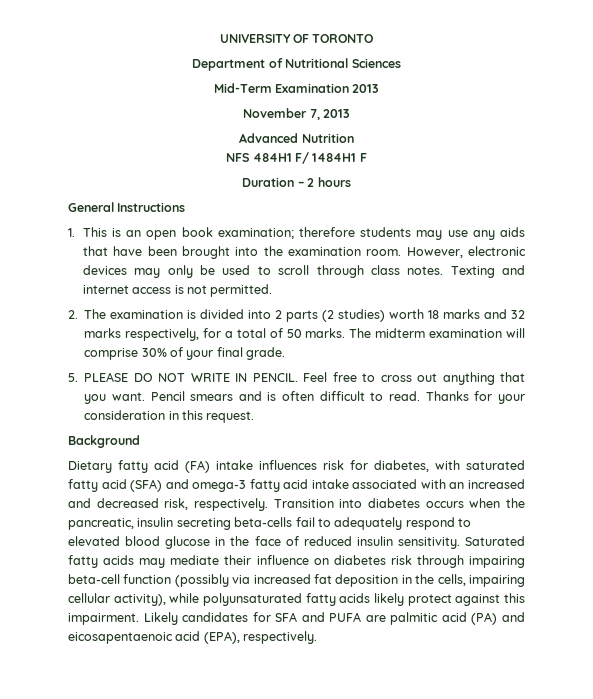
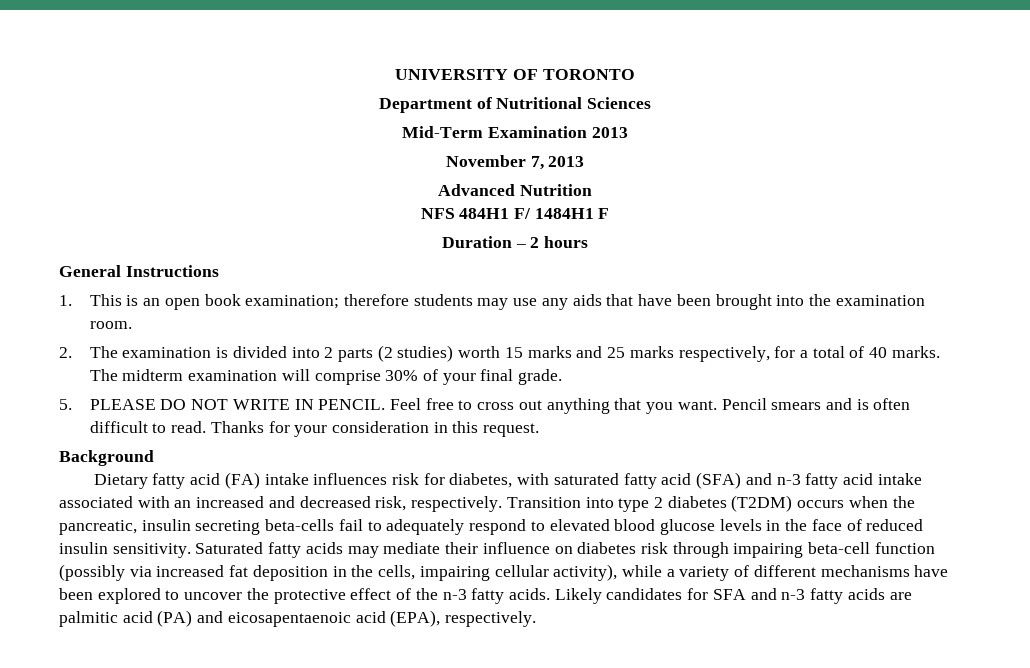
[406,246,526,258] [82,265,525,278] [82,284,273,297] However, electronic devices may only be used to scroll through class notes. Texting and internet access is not permitted. -> (132, 325) none
[428,310,440,319] 18 -> [504,347,523,358] 15
[510,310,525,319] 32 -> [607,347,626,358] 25
[286,329,302,338] 50 -> [869,347,888,358] 40
[192,480,247,492] omega-3 -> [776,474,801,485] n-3
[368,498,420,508] diabetes -> [618,495,793,512] type 2 diabetes (T2DM)
(211, 542) none -> [719,519,762,531] levels
[202,593,525,606] [68,613,139,625] polyunsaturated fatty acids likely protect against this impairment. -> [666,565,949,581] [59,588,550,604] a variety of different mechanisms have been explored to uncover the protective effect of the n-3 fatty acids.
[329,612,362,622] PUFA -> [781,588,885,604] n-3 fatty acids

